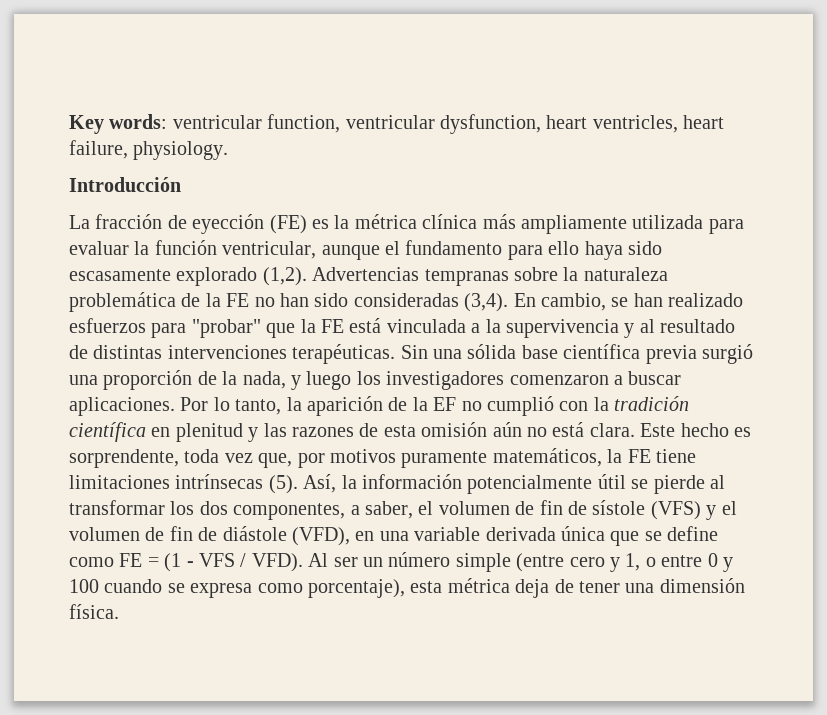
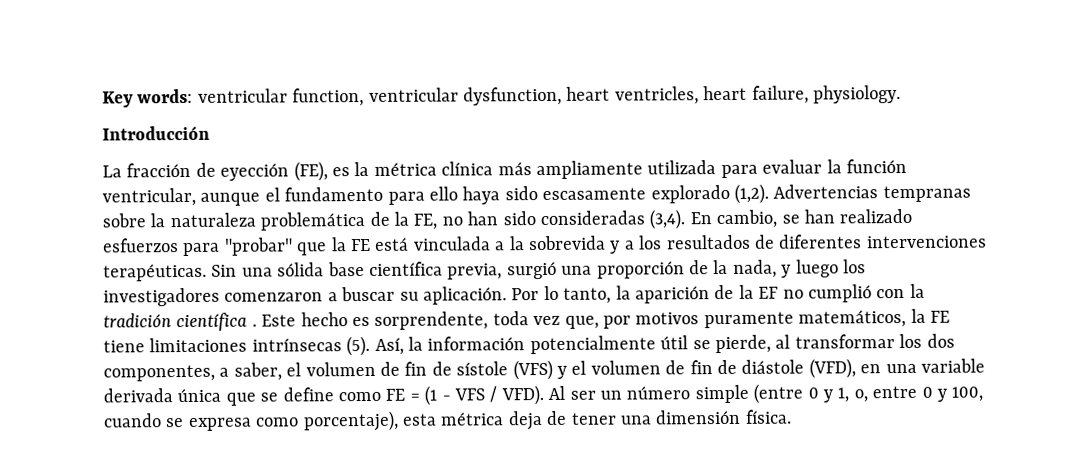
[269,215,307,234] (FE) -> [293,161,328,182] (FE),
[226,293,250,307] FE -> [413,213,438,230] FE,
[505,319,736,338] [69,345,163,359] supervivencia y al resultado de distintas -> [527,234,863,254] sobrevida y a los resultados de diferentes
[645,345,697,364] previa -> [447,263,503,280] previa,
[69,397,175,416] aplicaciones. -> [399,286,507,305] su aplicación.
[151,422,635,442] en plenitud y las razones de esta omisión aún no está clara. -> [251,323,257,327] .
[653,475,705,494] pierde -> [714,334,771,354] pierde,
[569,557,605,567] cero -> [807,387,819,399] 0
[645,557,656,567] o -> [853,389,868,403] o,
[69,579,99,593] 100 -> [951,386,984,402] 100,

